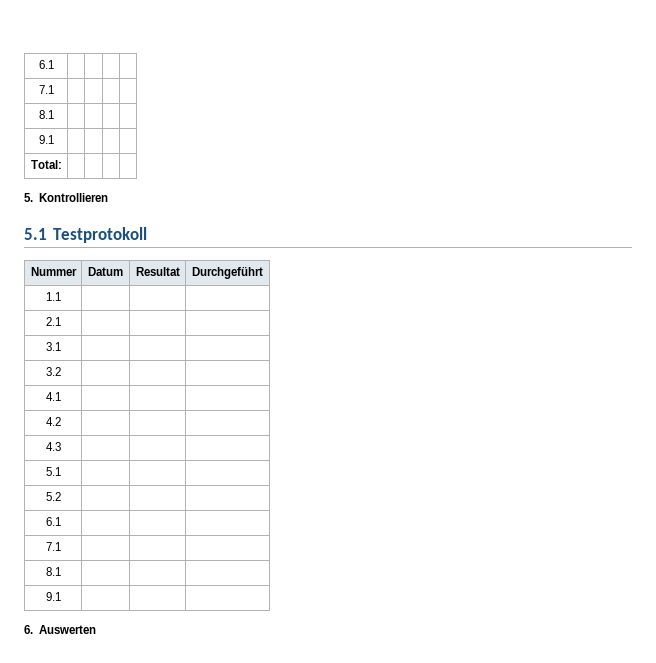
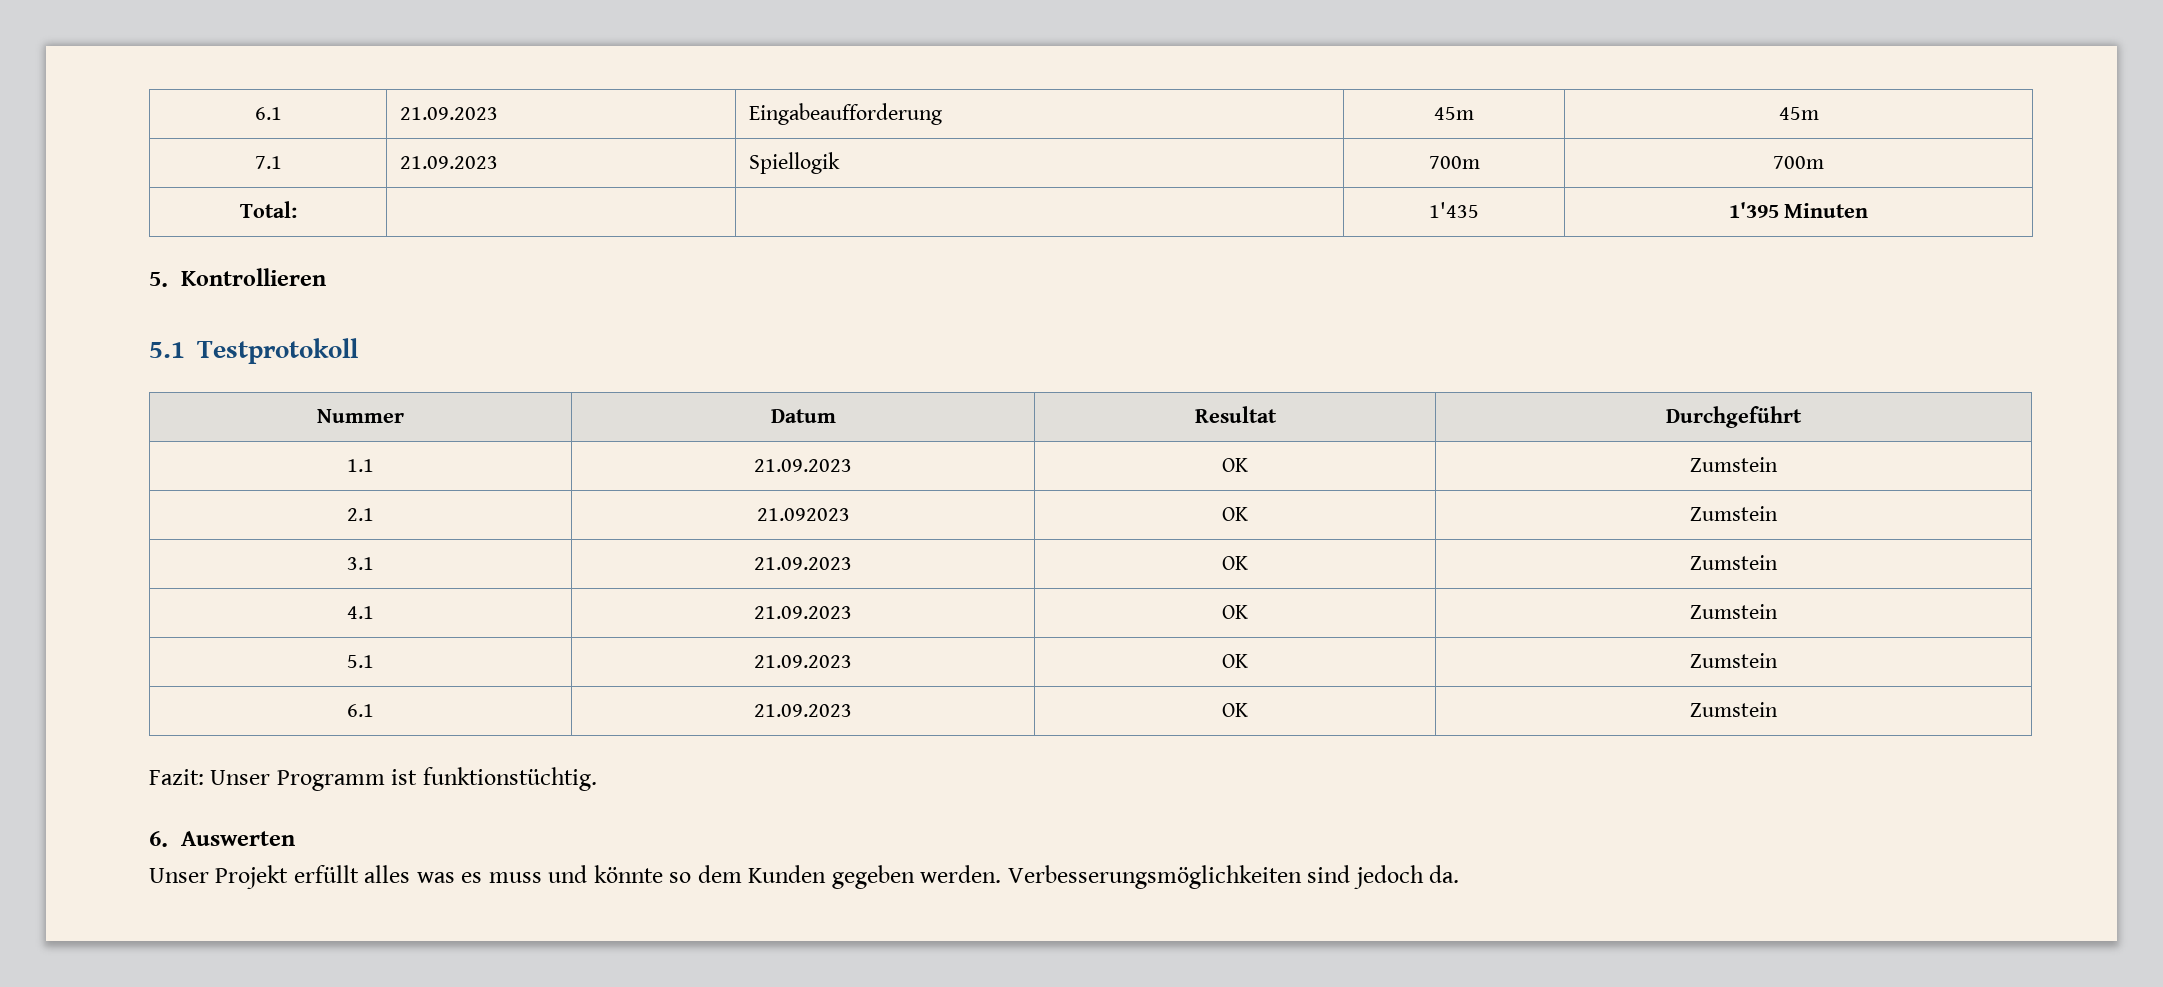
[38,60,54,69] [38,85,54,94] [38,110,54,119] [38,135,54,144] [30,160,62,169] 6.1 | | | | // 7.1 | | | | // 8.1 | | | | // 9.1 | | | | // Total: | | | | -> [254,107,282,120] [400,107,499,120] [749,103,943,125] [1434,107,1474,120] [1778,107,1819,120] [254,156,282,169] [400,156,499,169] [749,152,841,174] [1428,156,1480,169] [1773,156,1824,169] [239,201,297,218] [1429,202,1479,218] [1728,202,1869,218] 6.1 | 21.09.2023 | Eingabeaufforderung | 45m | 45m // 7.1 | 21.09.2023 | Spiellogik | 700m | 700m // Total: | | | 1'435 | 1'395 Minuten
[45,317,61,326] [45,342,61,351] [45,367,61,376] [45,392,61,401] [45,417,61,426] [45,442,61,451] [45,467,61,476] [45,492,61,501] [45,517,61,526] [45,542,61,551] [45,567,61,576] [45,592,61,601] [24,625,97,634] | | // 2.1 | | | // 3.1 | | | // 3.2 | | | // 4.1 | | | // 4.2 | | | // 4.3 | | | // 5.1 | | | // 5.2 | | | // 6.1 | | | // 7.1 | | | // 8.1 | | | // 9.1 | | | // 6. Auswerten -> [754,459,852,472] [1222,458,1248,472] [1690,457,1778,472] [347,508,374,521] [756,508,850,521] [1222,507,1248,521] [1690,506,1778,521] [347,557,374,570] [754,557,852,570] [1222,556,1248,570] [1690,555,1778,570] [347,606,374,619] [754,606,852,619] [1222,605,1248,619] [1690,604,1778,619] [347,655,374,668] [754,655,852,668] [1222,654,1248,668] [1690,653,1778,668] [347,704,374,717] [754,704,852,717] [1222,703,1248,717] [1690,702,1778,717] [149,767,597,791] [149,831,296,847] [149,865,1460,889] 21.09.2023 | OK | Zumstein // 2.1 | 21.092023 | OK | Zumstein // 3.1 | 21.09.2023 | OK | Zumstein // 4.1 | 21.09.2023 | OK | Zumstein // 5.1 | 21.09.2023 | OK | Zumstein // 6.1 | 21.09.2023 | OK | Zumstein // Fazit: Unser Programm ist funktionstüchtig. // 6. Auswerten // Unser Projekt erfüllt alles was es muss und könnte so dem Kunden gegeben werden. Verbesserungsmöglichkeiten sind jedoch da.

